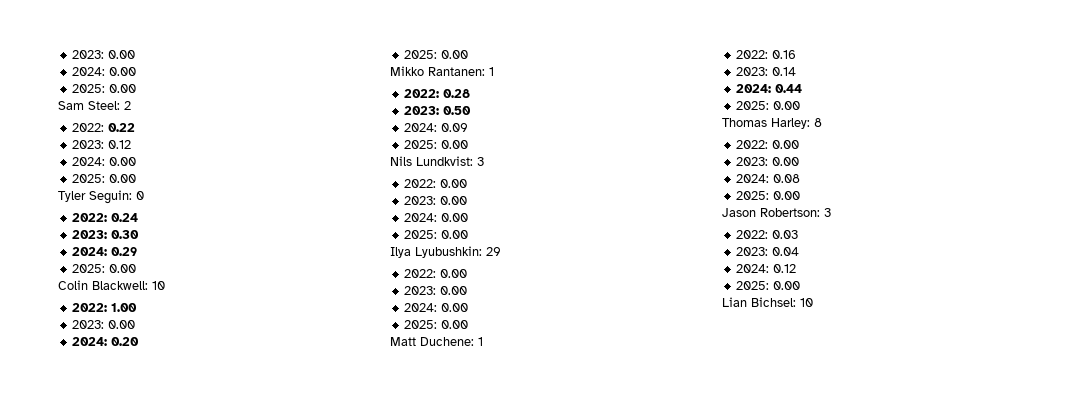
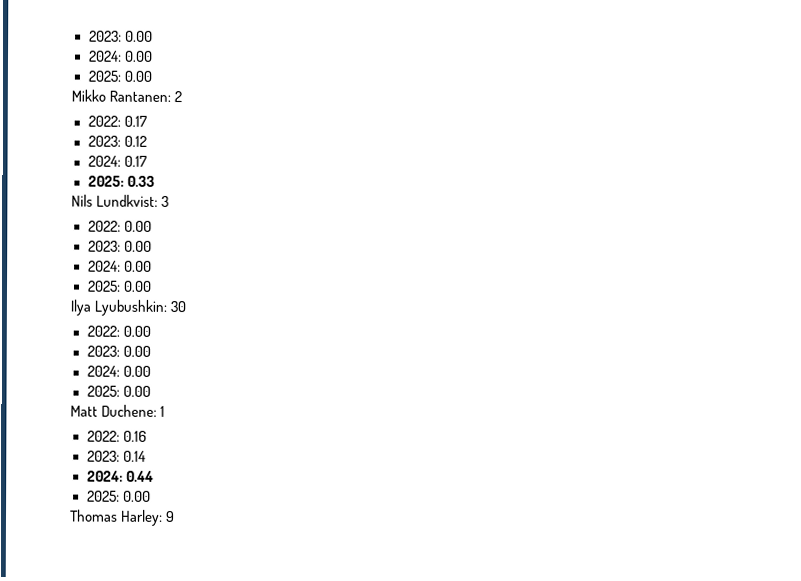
[72,50,136,59] [72,67,137,76] [72,84,137,93] [58,101,120,110] 2023: 0.00 // 2024: 0.00 // 2025: 0.00 // Sam Steel: -> [88,30,153,42] [87,50,153,62] [87,70,152,82] [71,89,172,103] 2023: 0.00 // 2024: 0.00 // 2025: 0.00 // Mikko Rantanen:
[108,123,136,132] 0.22 -> [123,115,147,127] 0.17
[109,157,137,166] [72,174,137,183] [58,190,144,204] [72,213,139,222] [72,230,140,239] [72,247,138,256] [72,264,137,273] [58,280,165,290] [72,303,138,312] [72,320,136,329] [72,337,140,346] [404,50,469,59] [390,66,494,76] [404,89,471,98] [404,106,472,115] [404,123,469,132] [404,140,469,149] 0.00 // 2025: 0.00 // Tyler Seguin: 0 // 2022: 0.24 // 2023: 0.30 // 2024: 0.29 // 2025: 0.00 // Colin Blackwell: 10 // 2022: 1.00 // 2023: 0.00 // 2024: 0.20 // 2025: 0.00 // Mikko Rantanen: 1 // 2022: 0.28 // 2023: 0.50 // 2024: 0.09 // 2025: 0.00 -> [123,155,147,167] [87,175,155,187] 0.17 // 2025: 0.33
[486,247,501,256] 29 -> [170,300,187,313] 30
[814,118,822,127] [736,140,800,149] [736,157,800,166] [736,174,801,183] [736,191,801,200] [722,208,831,217] [736,230,799,239] [736,247,800,256] [736,264,797,273] [736,281,801,290] [722,297,813,307] 8 // 2022: 0.00 // 2023: 0.00 // 2024: 0.08 // 2025: 0.00 // Jason Robertson: 3 // 2022: 0.03 // 2023: 0.04 // 2024: 0.12 // 2025: 0.00 // Lian Bichsel: 10 -> [165,510,176,523] 9

